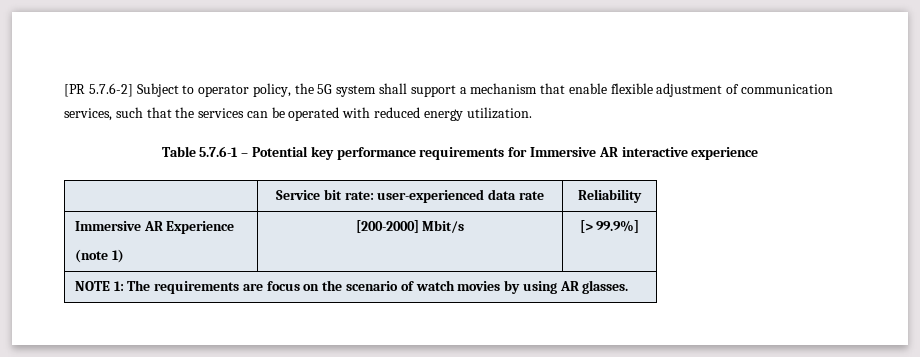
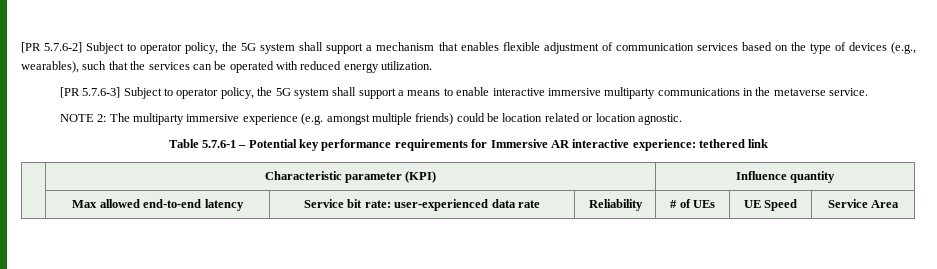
[568,83,607,94] enable -> [460,42,499,51] enables
[64,108,112,121] services, -> [696,42,917,54] [21,61,79,73] services based on the type of devices (e.g., wearables),
(532, 113) none -> [59,87,869,99] [59,113,682,125] // [PR 5.7.6-3] Subject to operator policy, the 5G system shall support a means to enable interactive immersive multiparty communications in the metaverse service. // NOTE 2: The multiparty immersive experience (e.g. amongst multiple friends) could be location related or location agnostic.
[691,147,759,160] experience // -> [632,139,769,151] [264,171,437,183] [735,171,836,183] [72,199,244,211] experience: tethered link // | Characteristic parameter (KPI) | Influence quantity // | Max allowed end-to-end latency
[74,221,235,234] [74,249,124,263] [355,220,465,233] [579,220,640,233] [74,280,629,294] // Immersive AR Experience // (note 1) | [200-2000] Mbit/s | [> 99.9%] // NOTE 1: The requirements are focus on the scenario of watch movies by using AR glasses. -> [670,199,715,208] [743,199,798,211] [827,199,900,208] | # of UEs | UE Speed | Service Area

